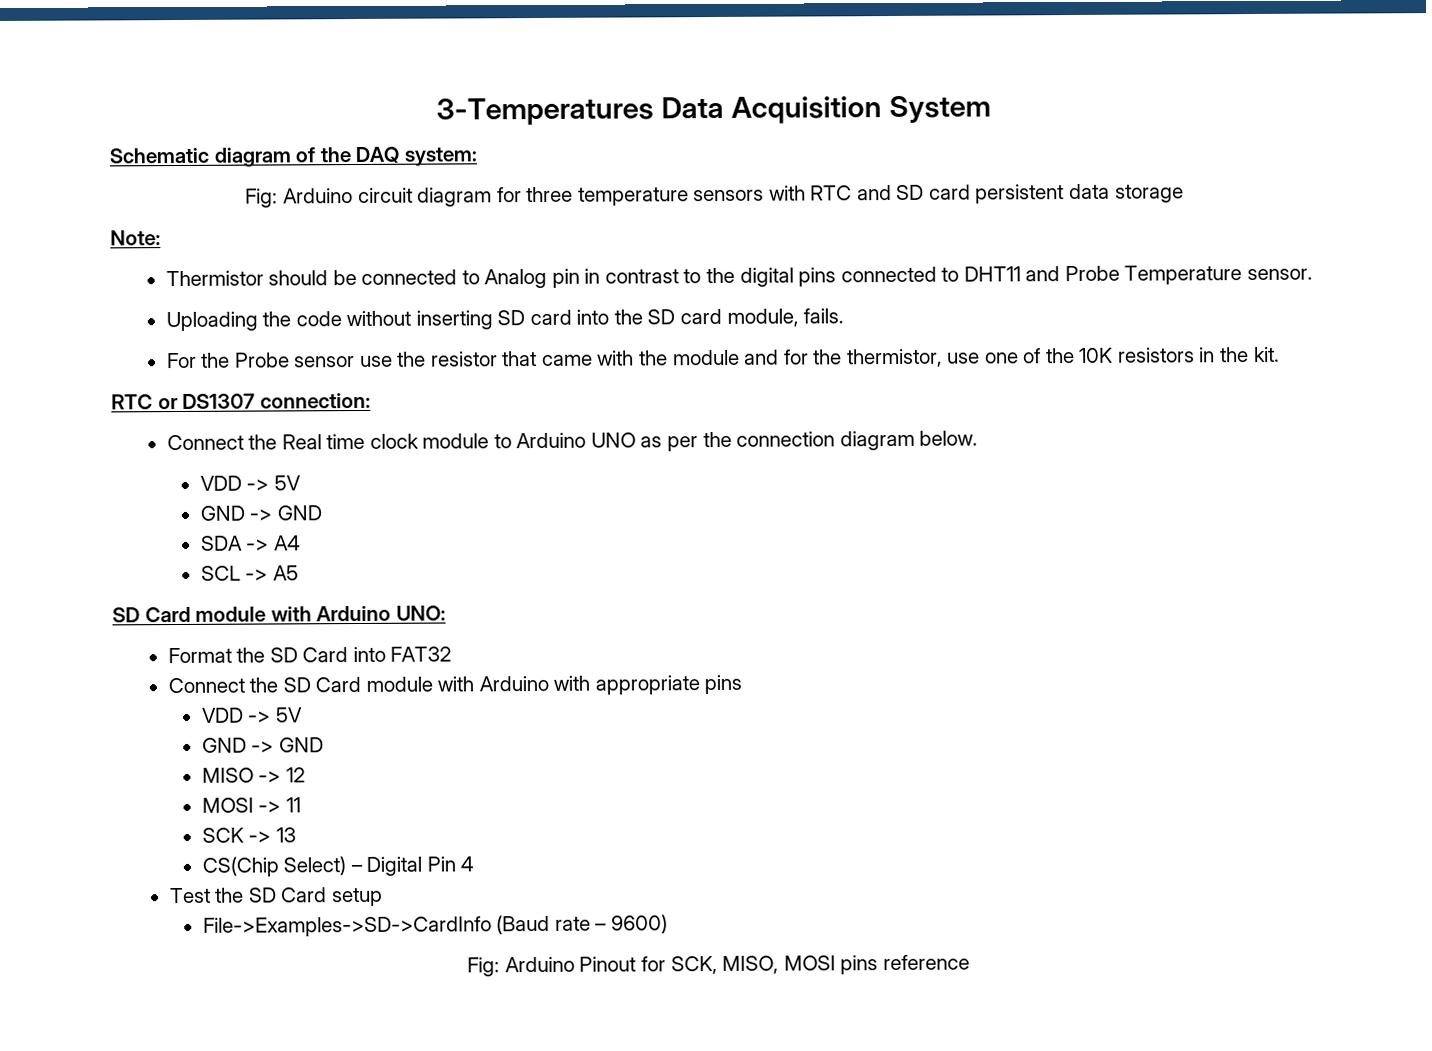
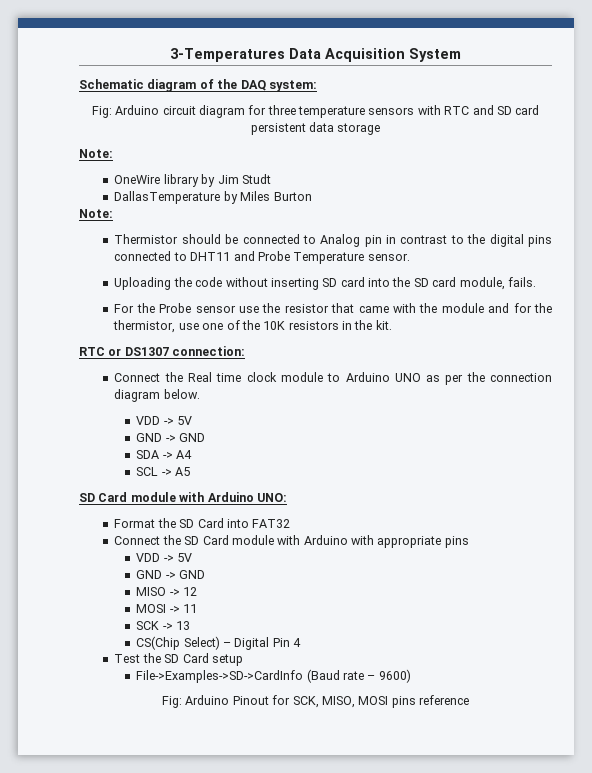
(161, 238) none -> [114,174,271,187] [114,191,312,204] [79,209,113,218] // OneWire library by Jim Studt // DallasTemperature by Miles Burton // Note:

